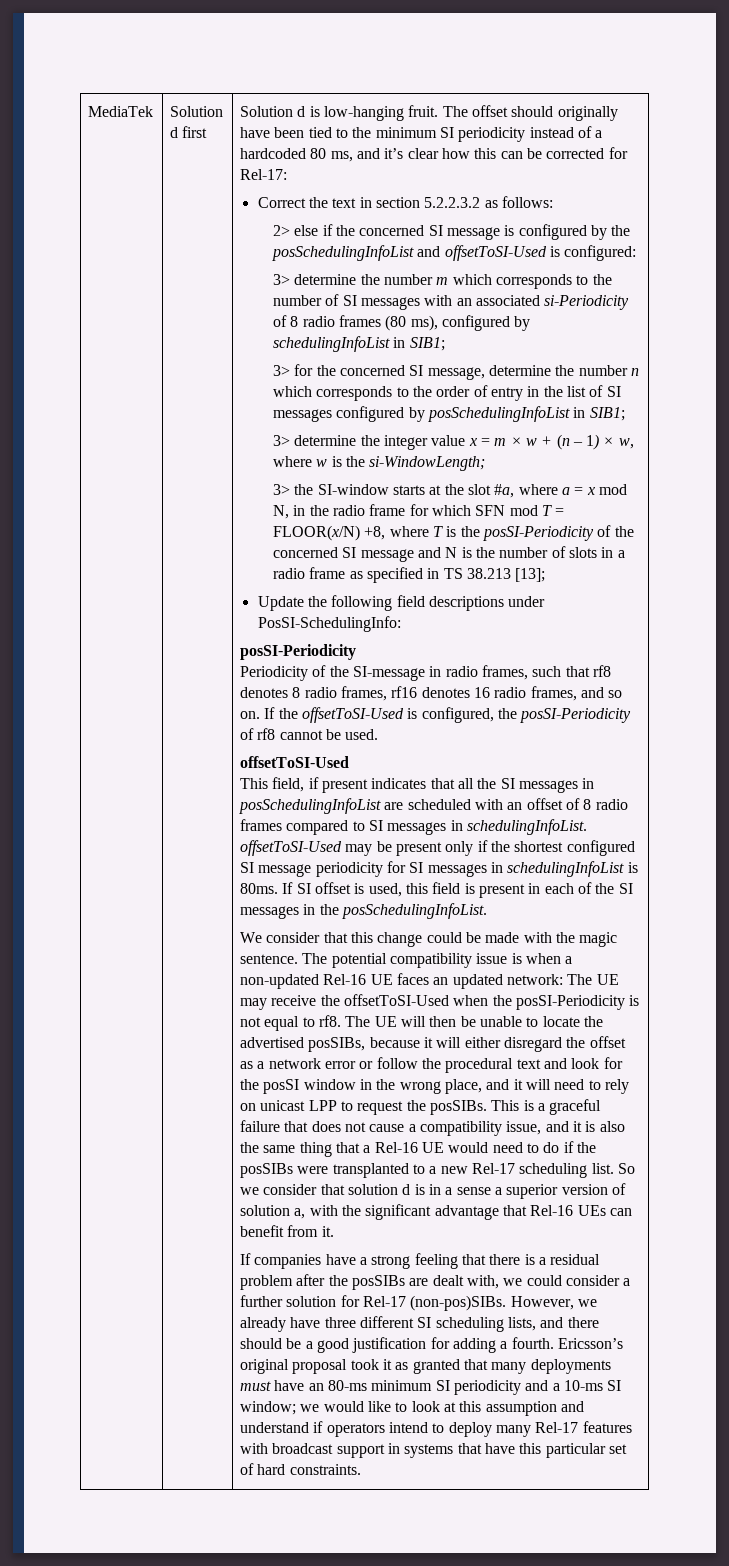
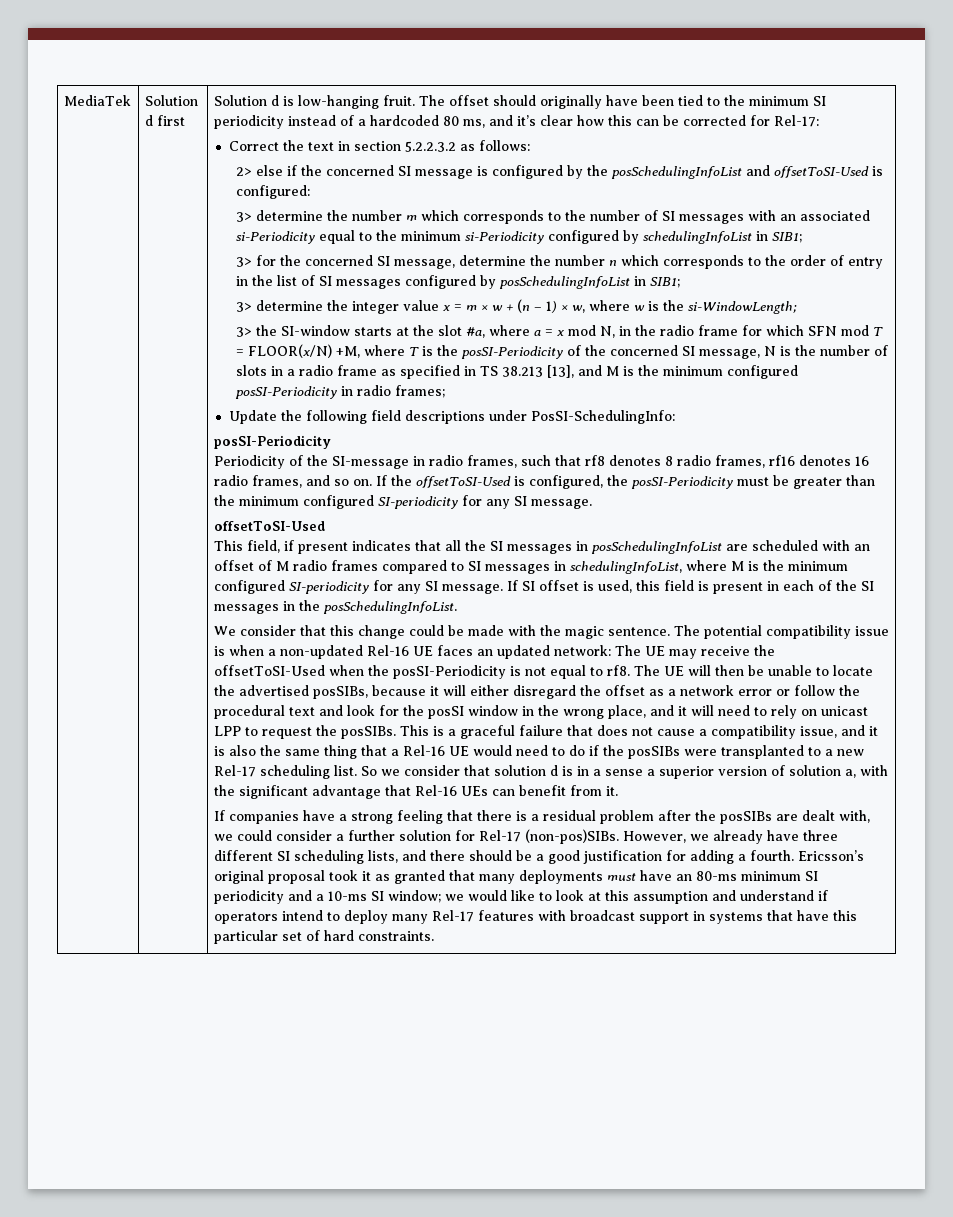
[272,315,438,331] of 8 radio frames (80 ms), -> [318,230,544,244] equal to the minimum si-Periodicity
[364,526,386,540] +8, -> [335,346,360,358] +M,
[360,547,441,562] message and -> [698,349,760,359] message,
[515,568,546,582] [13]; -> [546,365,798,379] [234,385,445,399] [13], and M is the minimum configured posSI-Periodicity in radio frames;
[240,728,379,740] of rf8 cannot be used. -> [736,475,875,489] [213,495,592,509] must be greater than the minimum configured SI-periodicity for any SI message.
[583,799,592,810] 8 -> [275,561,289,571] M
[467,819,588,835] [240,840,635,856] [240,861,638,877] [240,883,279,894] schedulingInfoList. offsetToSI-Used may be present only if the shortest configured SI message periodicity for SI messages in schedulingInfoList is 80ms. -> [569,560,848,574] [213,580,503,594] schedulingInfoList, where M is the minimum configured SI-periodicity for any SI message.

